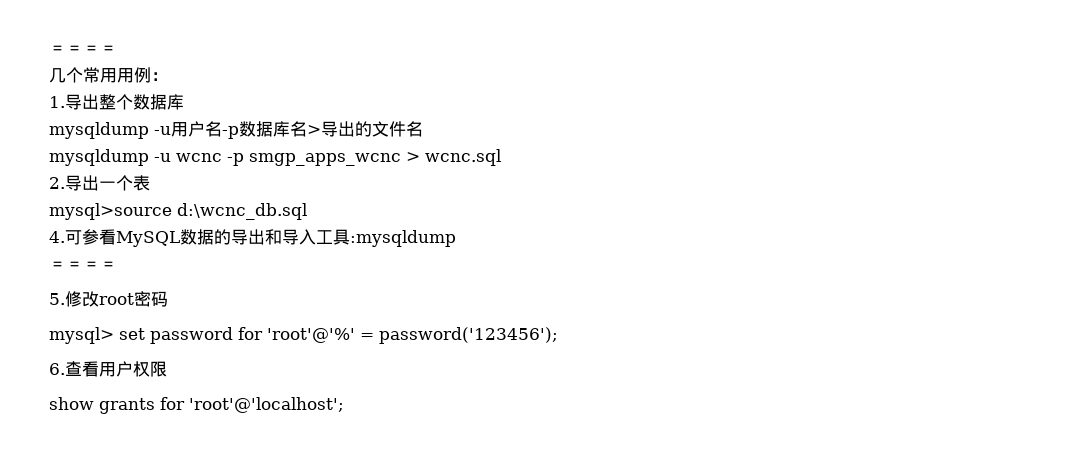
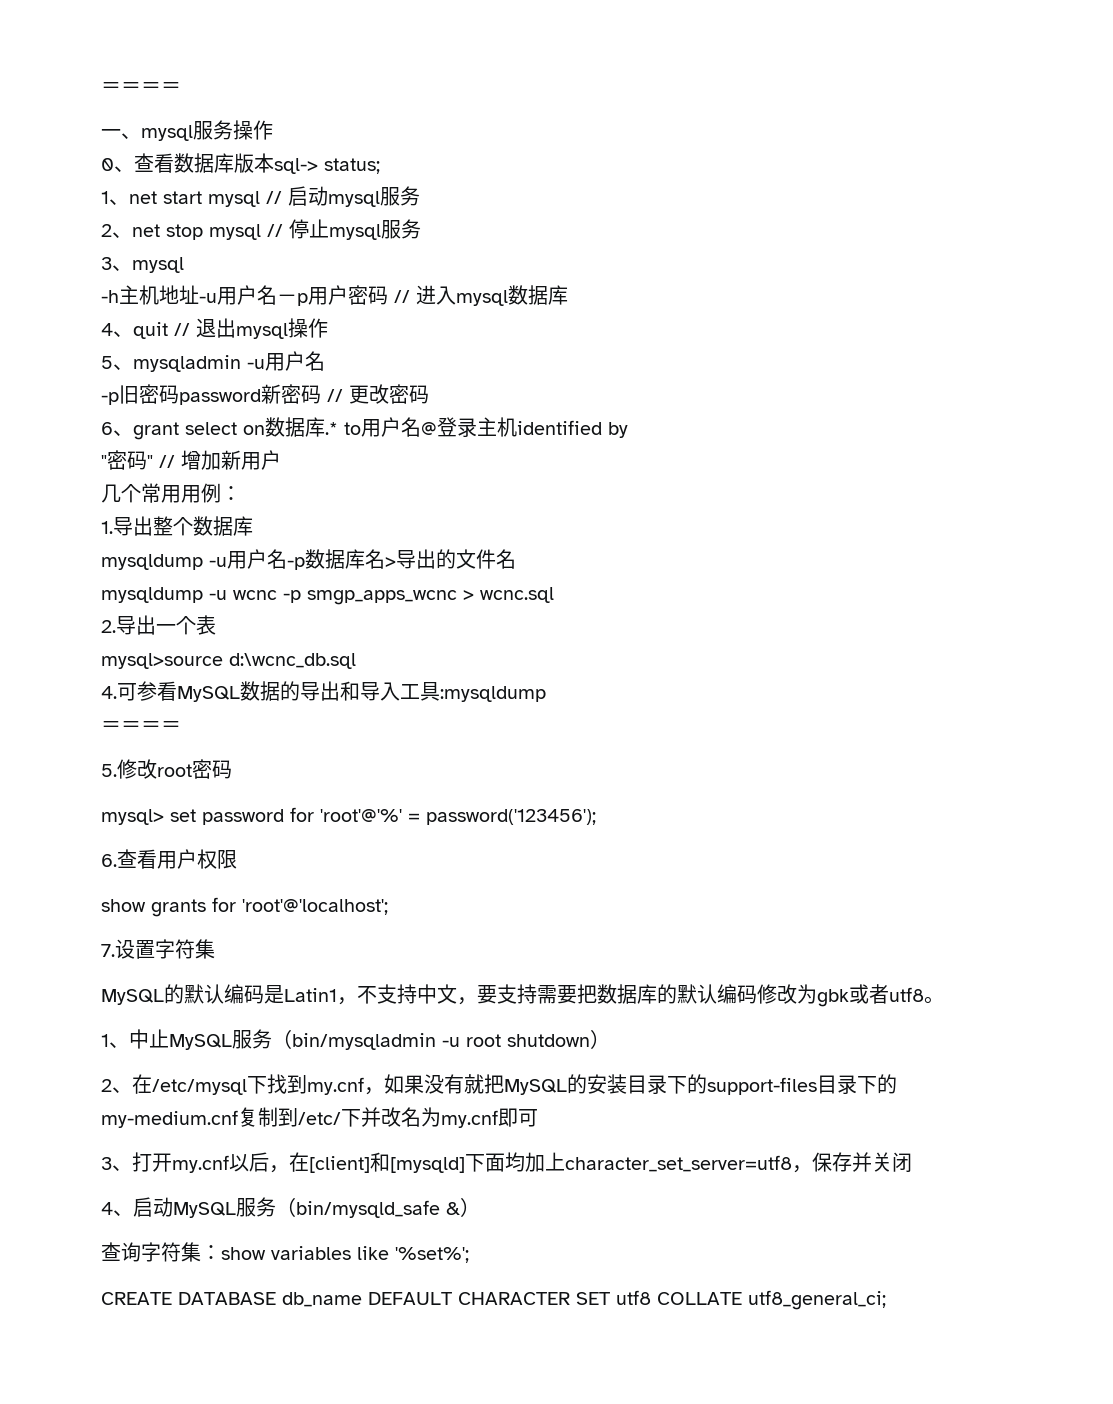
[49,45,117,54] ＝＝＝＝ -> [101,82,181,93] [101,120,273,141] [101,153,380,174] [101,186,420,207] [101,219,421,240] [101,257,184,273] [101,285,568,306] [101,318,328,339] [101,351,325,372] [101,384,429,405] [101,417,628,440] [101,450,281,470] ＝＝＝＝ // 一、mysql服务操作 // 0、查看数据库版本sql-> status; // 1、net start mysql // 启动mysql服务 // 2、net stop mysql // 停止mysql服务 // 3、mysql // -h主机地址-u用户名－p用户密码 // 进入mysql数据库 // 4、quit // 退出mysql操作 // 5、mysqladmin -u用户名 // -p旧密码password新密码 // 更改密码 // 6、grant select on数据库.* to用户名@登录主机identified by // "密码" // 增加新用户
(344, 405) none -> [101,939,215,959] [101,984,944,1007] [101,1029,610,1050] [101,1074,897,1095] [101,1107,538,1128] [101,1152,912,1173] [101,1197,480,1218] [101,1242,469,1263] [101,1290,886,1310] // 7.设置字符集 // MySQL的默认编码是Latin1，不支持中文，要支持需要把数据库的默认编码修改为gbk或者utf8。 // 1、中止MySQL服务（bin/mysqladmin -u root shutdown） // 2、在/etc/mysql下找到my.cnf，如果没有就把MySQL的安装目录下的support-files目录下的my-medium.cnf复制到/etc/下并改名为my.cnf即可 // 3、打开my.cnf以后，在[client]和[mysqld]下面均加上character_set_server=utf8，保存并关闭 // 4、启动MySQL服务（bin/mysqld_safe &） // 查询字符集：show variables like '%set%'; // CREATE DATABASE db_name DEFAULT CHARACTER SET utf8 COLLATE utf8_general_ci;

